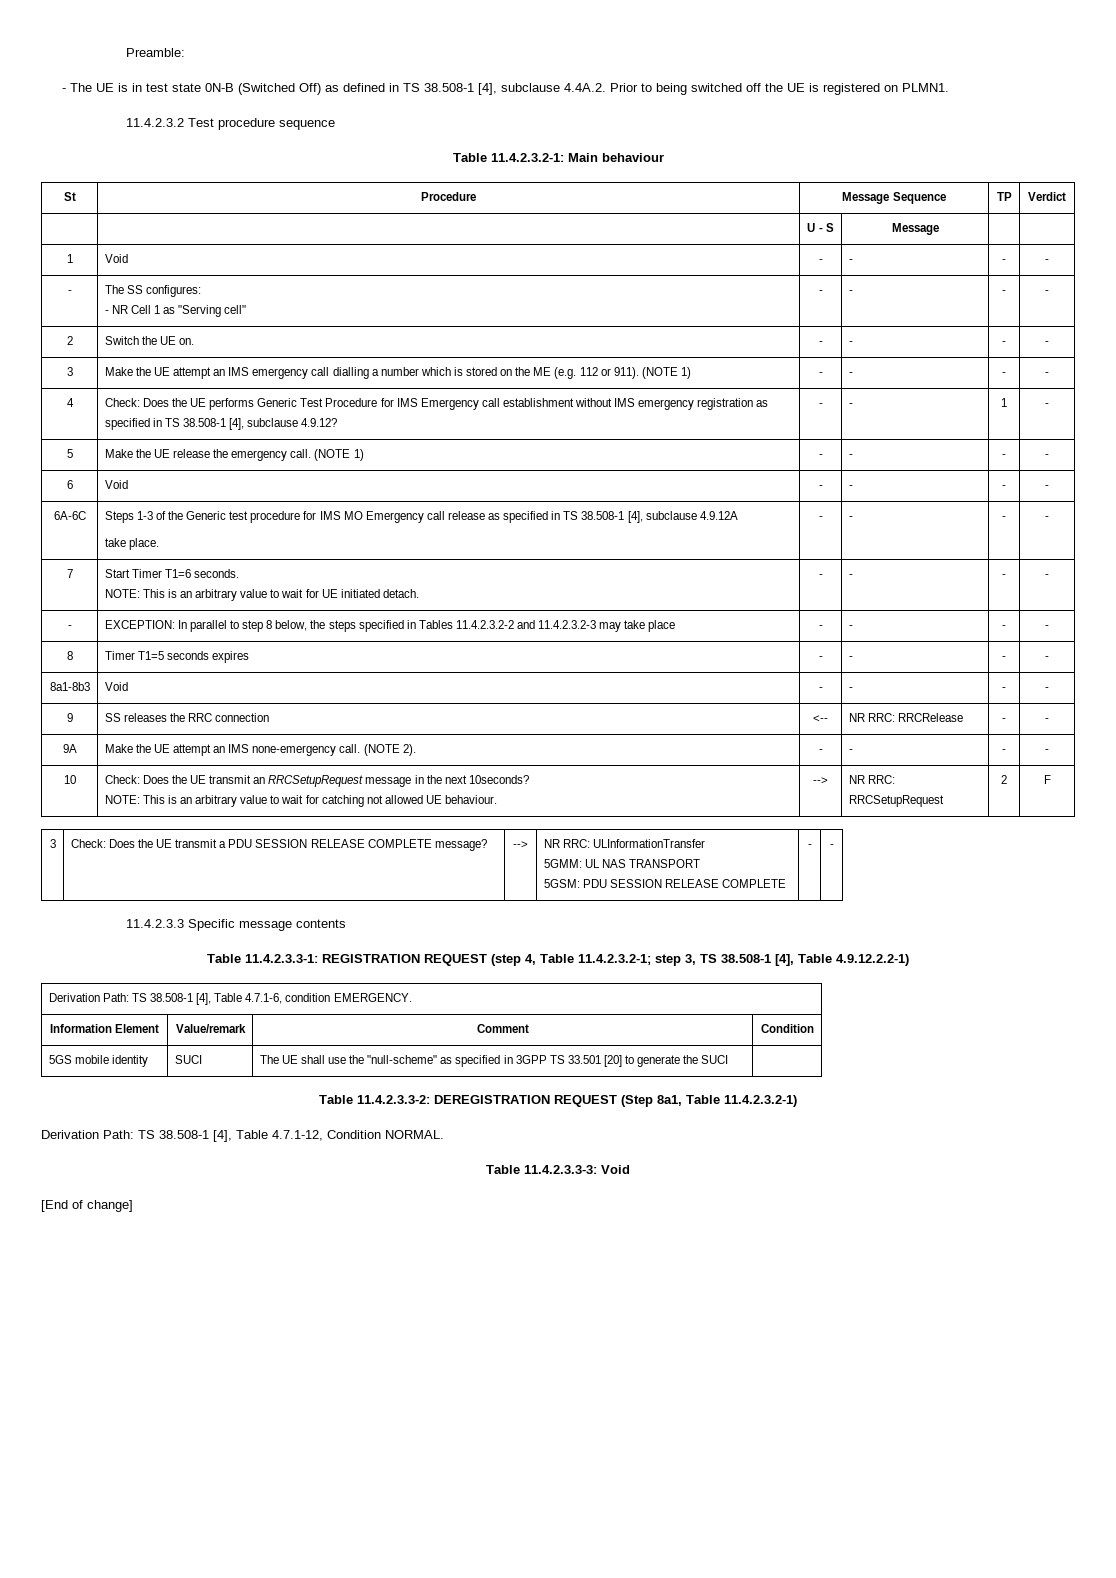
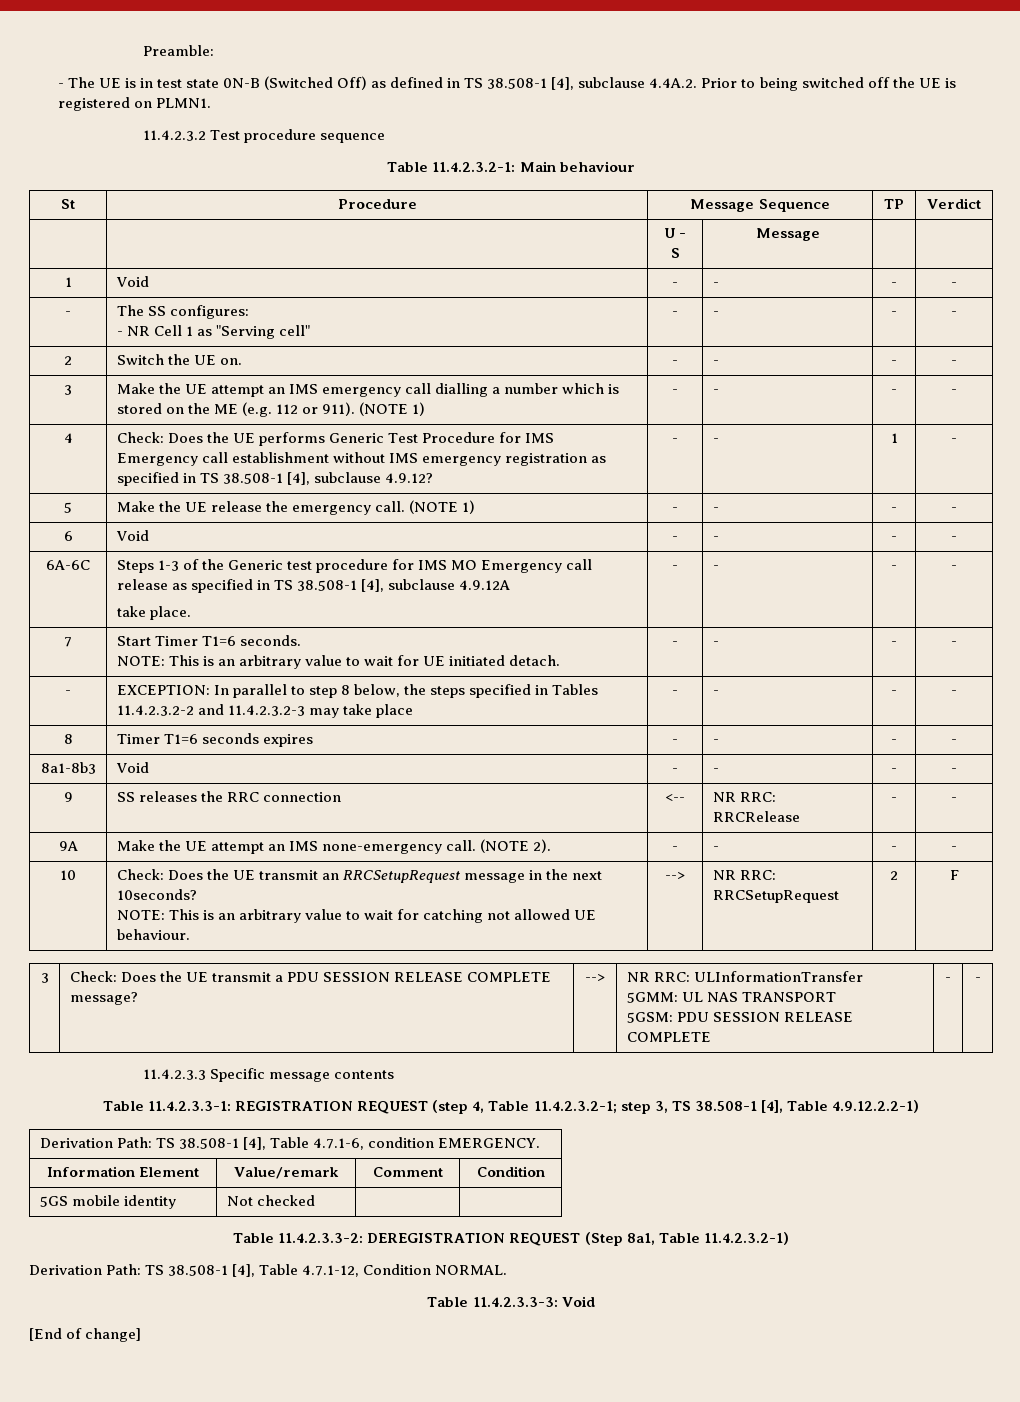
[137,651,164,660] T1=5 -> [163,734,198,744] T1=6
[174,1055,202,1064] [259,1055,729,1067] SUCI | The UE shall use the "null-scheme" as specified in 3GPP TS 33.501 [20] to generate the SUCI -> [226,1195,315,1206] Not checked |

